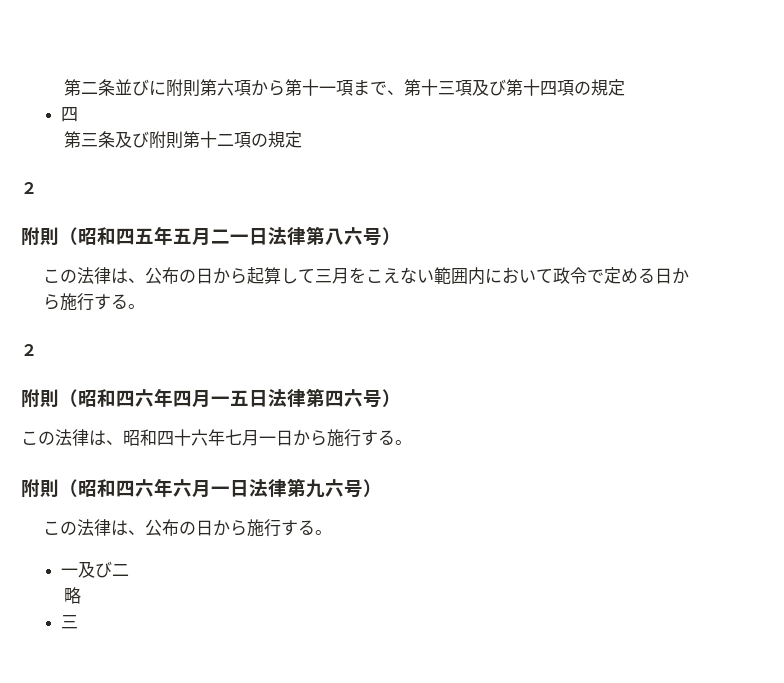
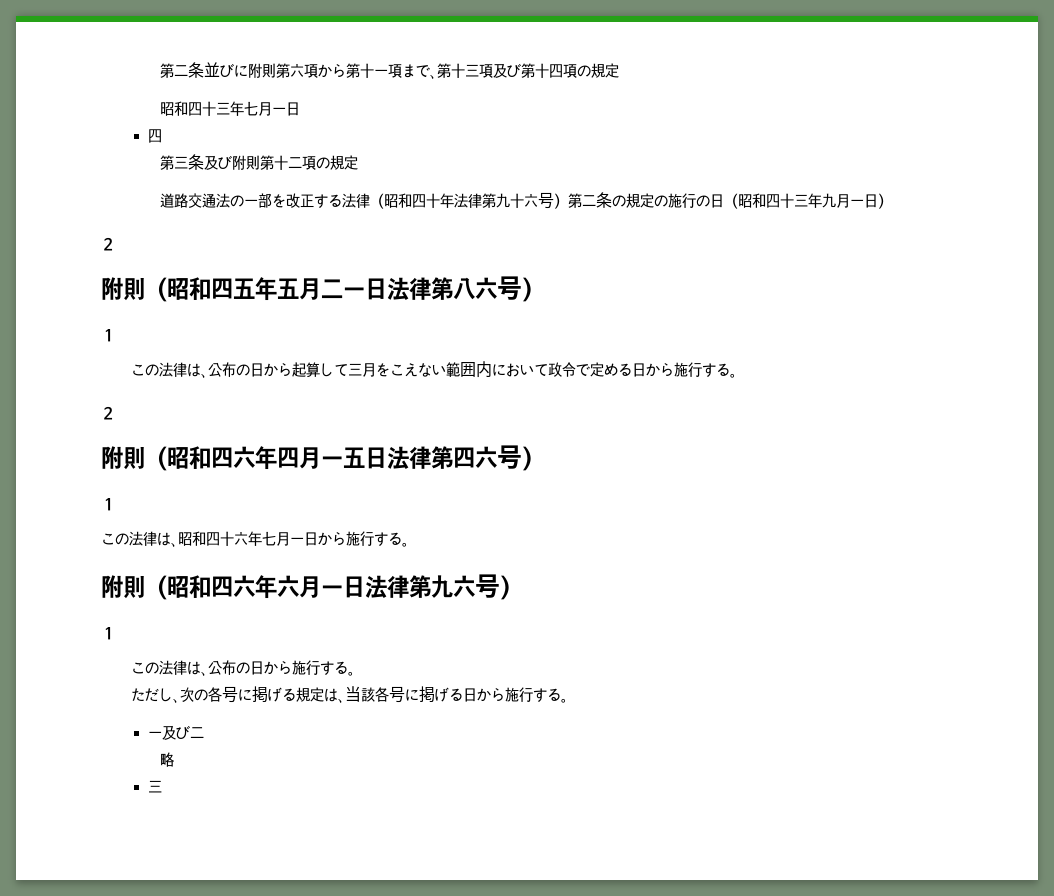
(626, 87) none -> [160,101,301,116] // 昭和四十三年七月一日
(303, 139) none -> [160,192,893,209] // 道路交通法の一部を改正する法律（昭和四十年法律第九十六号）第二条の規定の施行の日（昭和四十三年九月一日）
(401, 236) none -> [101,329,115,342] // １
(401, 398) none -> [101,498,115,511] // １
(382, 488) none -> [101,627,115,640] // １
(332, 532) none -> [130,686,568,703] // ただし、次の各号に掲げる規定は、当該各号に掲げる日から施行する。

